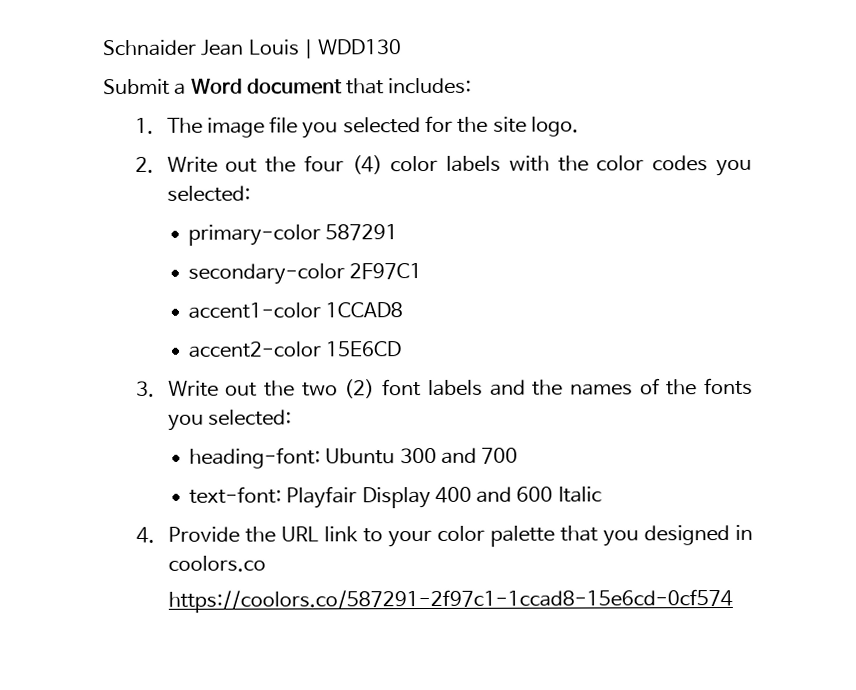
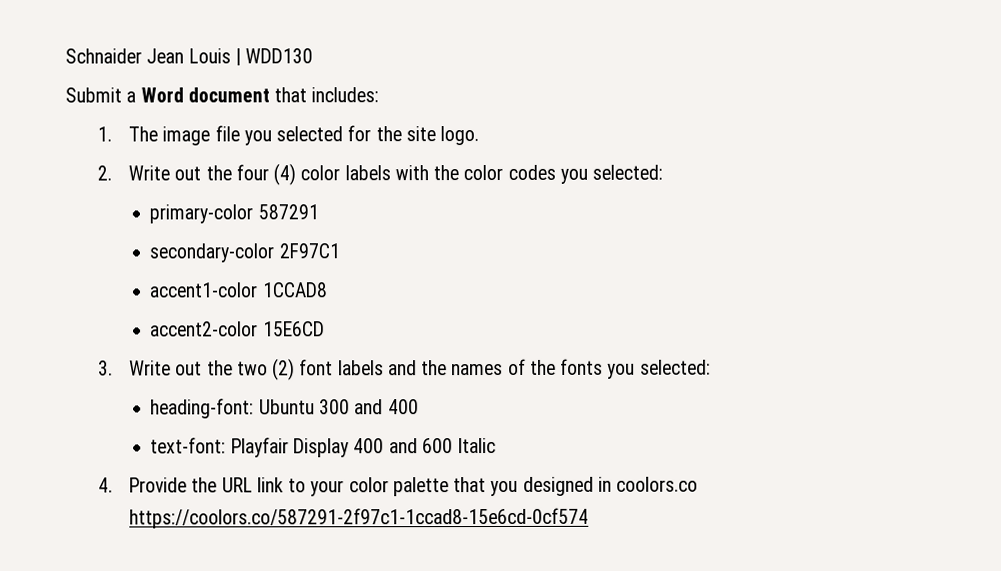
[481,447,519,464] 700 -> [387,399,419,415] 400

